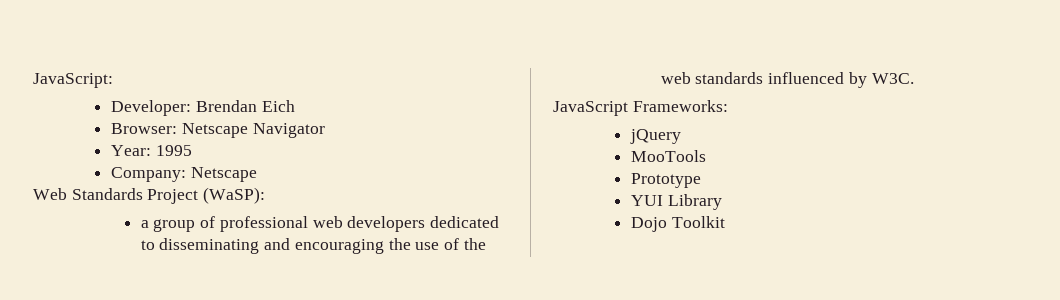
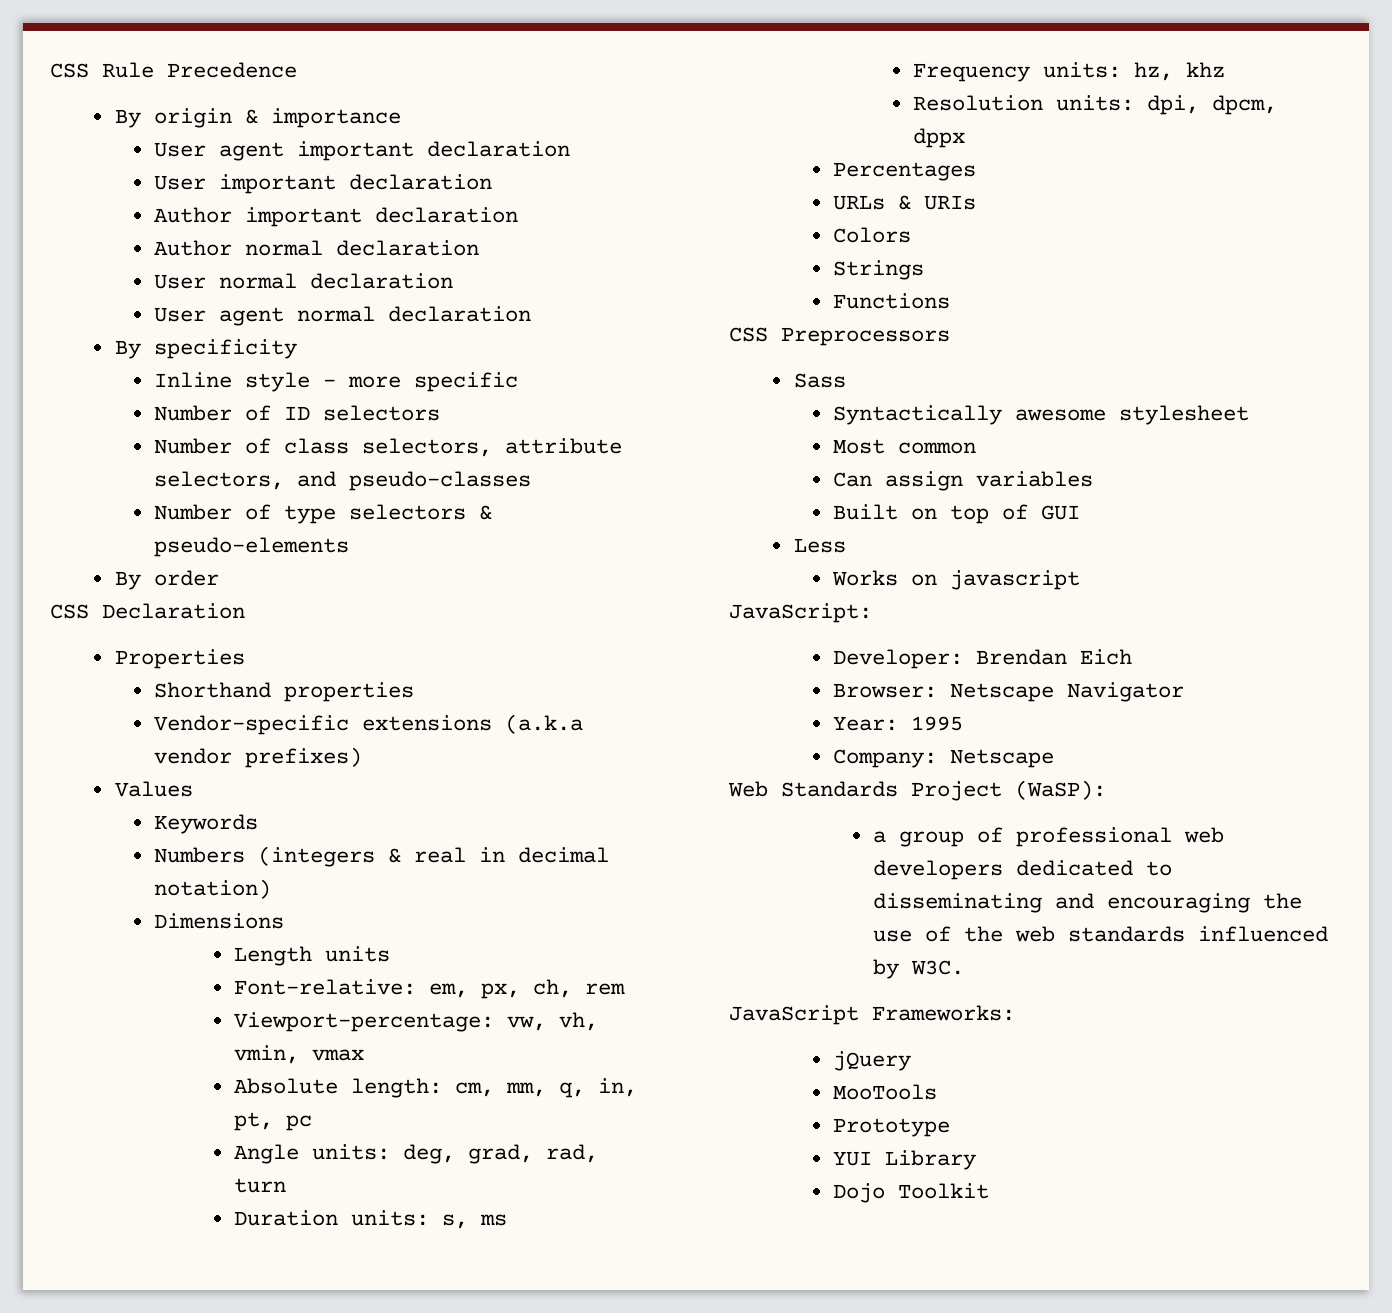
(33, 80) none -> [50,62,297,78] [114,108,401,128] [154,141,571,161] [154,174,493,194] [154,207,519,227] [154,240,480,256] [154,273,454,289] [154,306,532,326] [114,339,297,359] [154,372,519,392] [154,405,441,421] [154,438,623,457] [154,471,532,491] [154,504,493,524] [154,537,350,557] [114,570,219,590] [50,603,245,619] [114,649,245,669] [154,682,415,702] [154,714,584,735] [154,747,363,768] [114,781,193,797] [154,814,259,834] [154,846,610,867] [154,879,272,899] [154,913,285,929] [234,946,391,966] [234,979,626,999] [234,1012,599,1032] [234,1045,365,1064] [234,1078,638,1098] [234,1112,313,1131] [234,1144,599,1164] [234,1178,287,1193] [234,1210,508,1229] [913,62,1226,82] [913,95,1278,115] [913,128,966,148] [833,162,977,181] [833,195,977,210] [833,227,912,243] [833,260,925,280] [833,293,951,309] [729,327,950,346] [793,373,846,388] [833,405,1250,425] [833,439,977,454] [833,471,1094,491] [833,504,1081,524] [793,538,846,553] [832,570,1081,590] CSS Rule Precedence // By origin & importance // User agent important declaration // User important declaration // Author important declaration // Author normal declaration // User normal declaration // User agent normal declaration // By specificity // Inline style – more specific // Number of ID selectors // Number of class selectors, attribute selectors, and pseudo-classes // Number of type selectors & pseudo-elements // By order // CSS Declaration // Properties // Shorthand properties // Vendor-specific extensions (a.k.a vendor prefixes) // Values // Keywords // Numbers (integers & real in decimal notation) // Dimensions // Length units // Font-relative: em, px, ch, rem // Viewport-percentage: vw, vh, vmin, vmax // Absolute length: cm, mm, q, in, pt, pc // Angle units: deg, grad, rad, turn // Duration units: s, ms // Frequency units: hz, khz // Resolution units: dpi, dpcm, dppx // Percentages // URLs & URIs // Colors // Strings // Functions // CSS Preprocessors // Sass // Syntactically awesome stylesheet // Most common // Can assign variables // Built on top of GUI // Less // Works on javascript //

